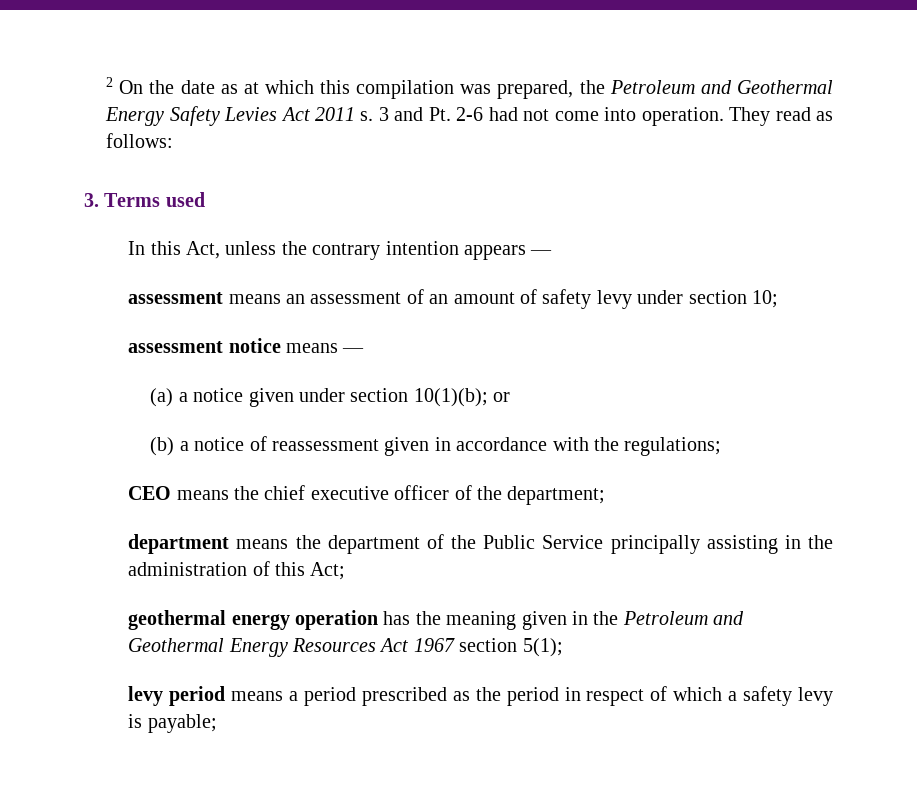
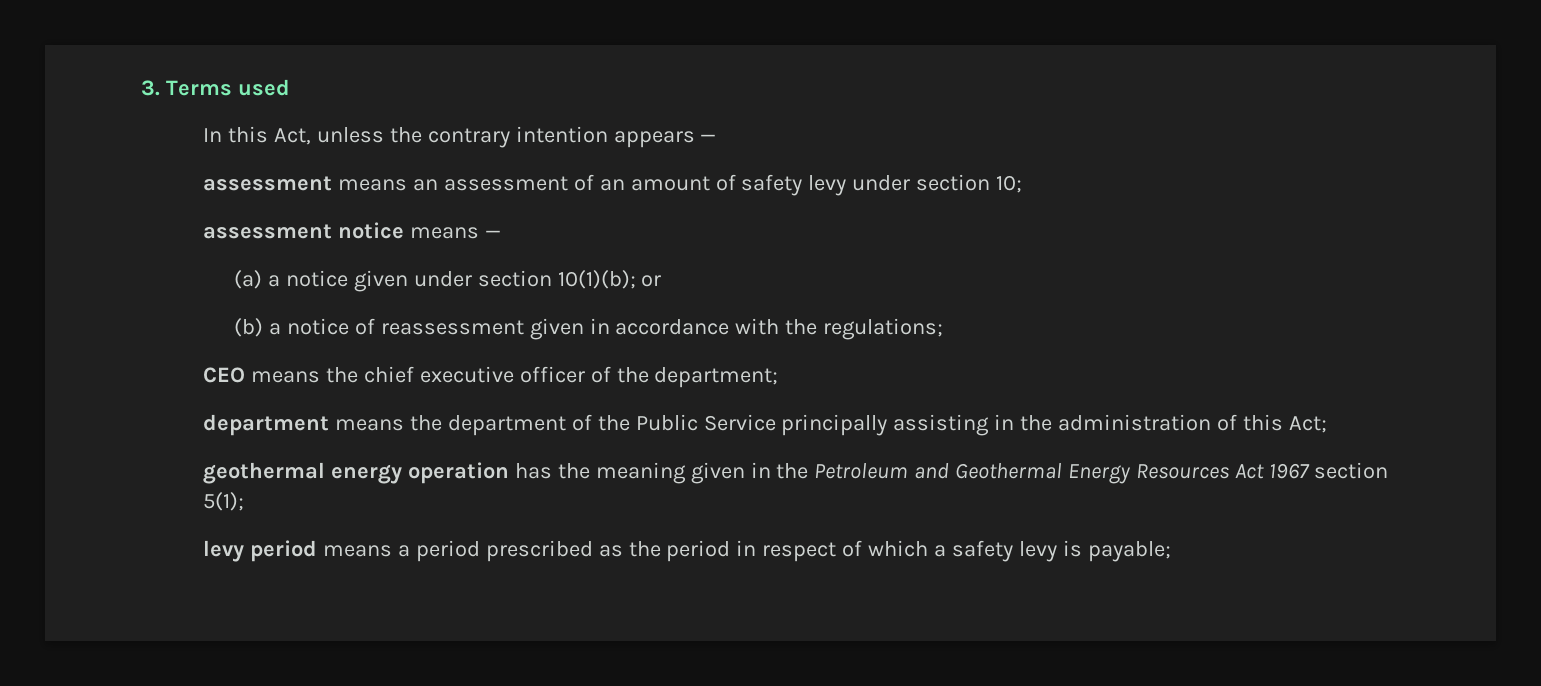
[106,77,833,99] [105,106,834,126] [106,133,174,148] 2 On the date as at which this compilation was prepared, the Petroleum and Geothermal Energy Safety Levies Act 2011 s. 3 and Pt. 2-6 had not come into operation. They read as follows: // -> (141, 88) none

